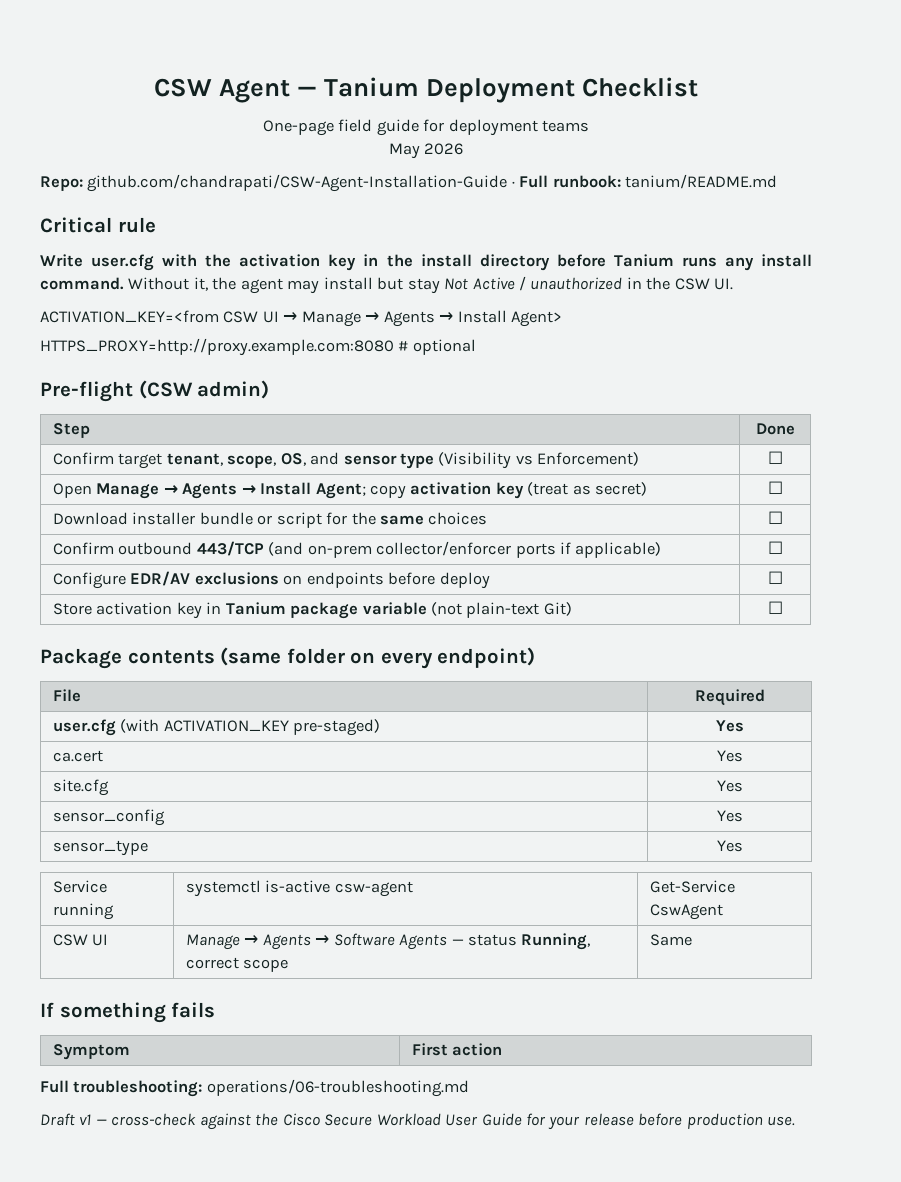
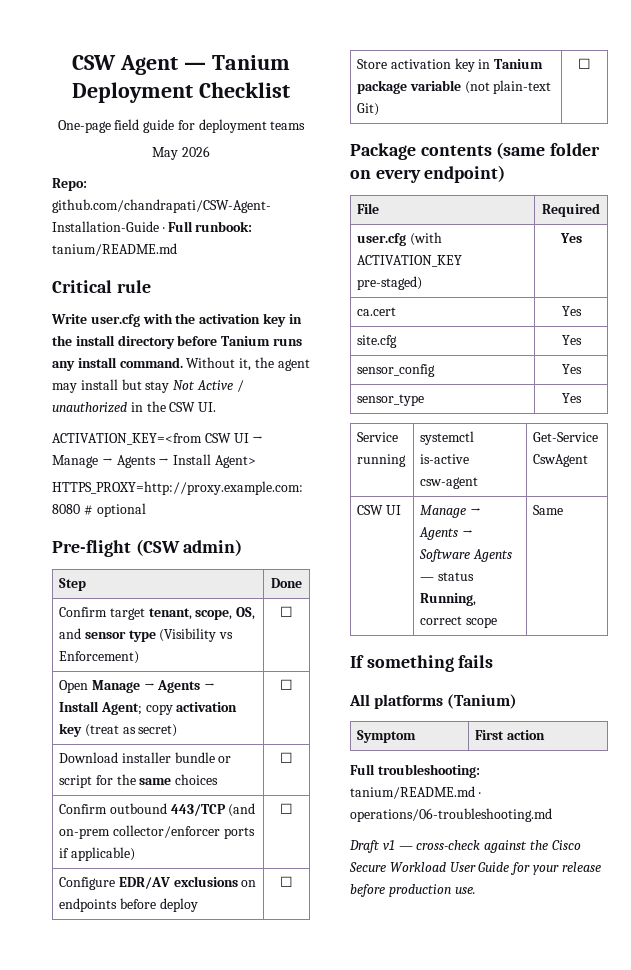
(216, 1010) none -> [349,694,518,709] // All platforms (Tanium)
(203, 1088) none -> [350,786,481,799] tanium/README.md ·

